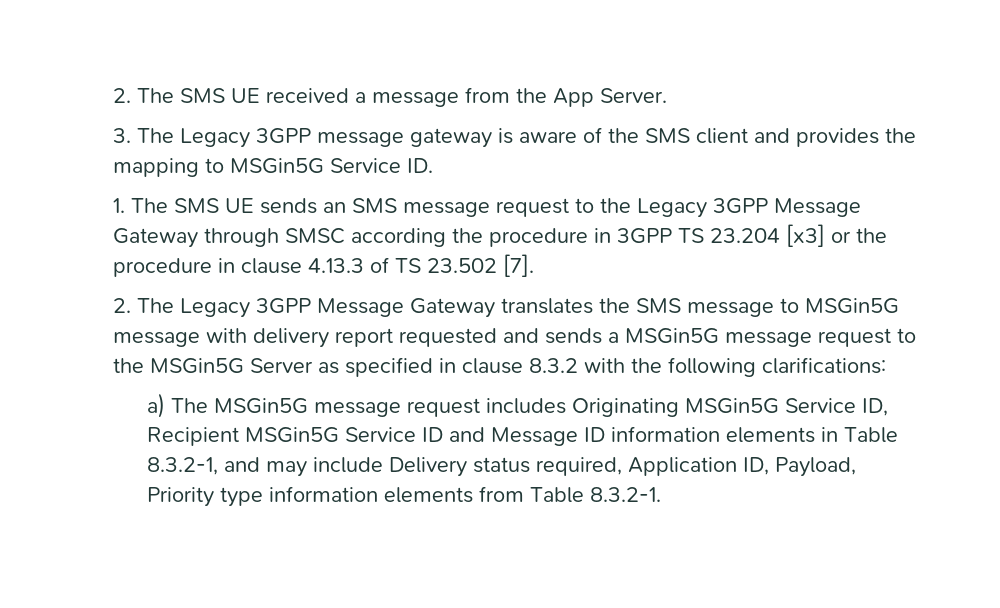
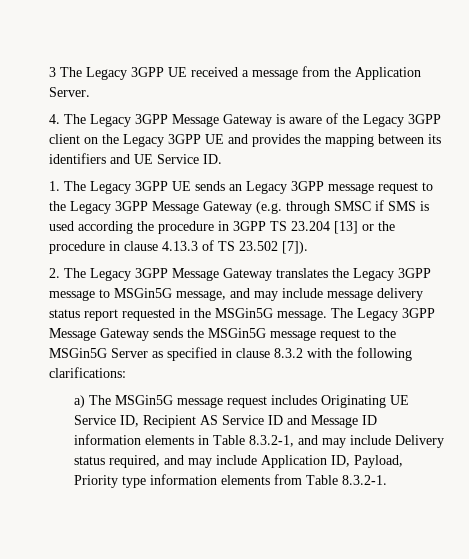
[112,88,225,103] 2. The SMS -> [48,67,164,80] 3 The Legacy 3GPP
[552,88,594,107] App -> [354,67,421,80] Application
[112,128,492,148] 3. The Legacy 3GPP message gateway -> [48,114,272,127] 4. The Legacy 3GPP Message Gateway
[644,128,916,147] [112,158,324,177] SMS client and provides the mapping to MSGin5G -> [362,114,441,127] [48,134,441,147] [48,153,153,164] Legacy 3GPP client on the Legacy 3GPP UE and provides the mapping between its identifiers and UE
[173,198,219,213] SMS -> [89,181,168,194] Legacy 3GPP
[351,198,397,213] SMS -> [245,181,324,194] Legacy 3GPP
(198, 238) none -> [255,201,282,214] (e.g.
(345, 236) none -> [374,200,429,211] [48,221,74,231] if SMS is used
[785,224,825,247] [x3] -> [333,221,358,234] [13]
[502,254,534,277] [7]. -> [281,241,308,254] [7]).
[635,298,681,313] SMS -> [352,268,431,281] Legacy 3GPP
[112,328,619,348] message with delivery report requested and sends a -> [175,288,423,301] [48,308,435,321] [48,328,204,341] message, and may include message delivery status report requested in the MSGin5G message. The Legacy 3GPP Message Gateway sends the
[685,398,780,414] MSGin5G -> [390,395,410,405] UE
[245,427,340,443] MSGin5G -> [200,415,219,425] AS
(623, 466) none -> [164,455,258,468] and may include

